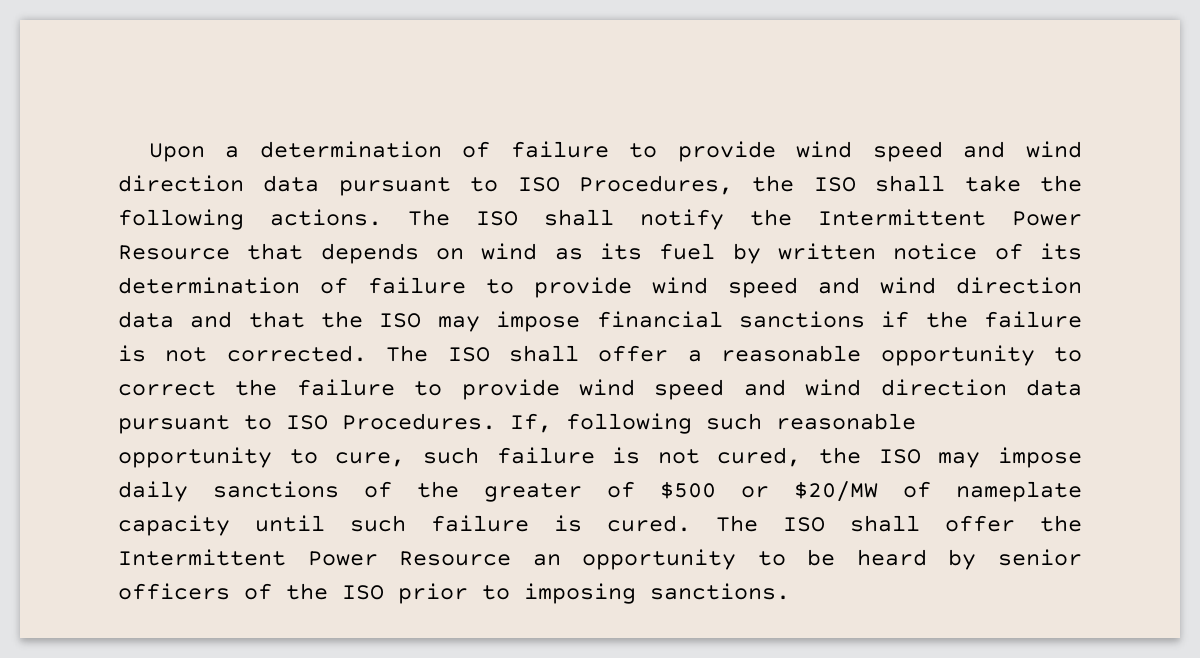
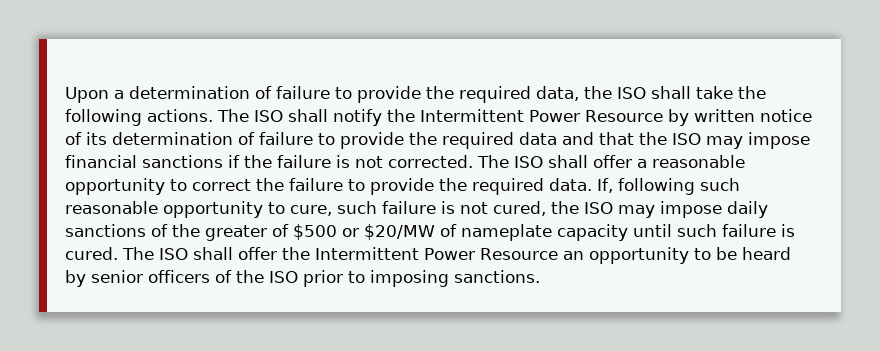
[796,141,1082,162] [118,175,733,196] wind speed and wind direction data pursuant to ISO Procedures, -> [426,86,579,103] the required data,
[247,243,716,264] that depends on wind as its fuel -> (663, 116) none
[652,277,1082,298] wind speed and wind direction -> [409,132,514,149] the required
[579,379,1082,400] [118,413,496,434] wind speed and wind direction data pursuant to ISO Procedures. -> [439,178,592,195] the required data.

